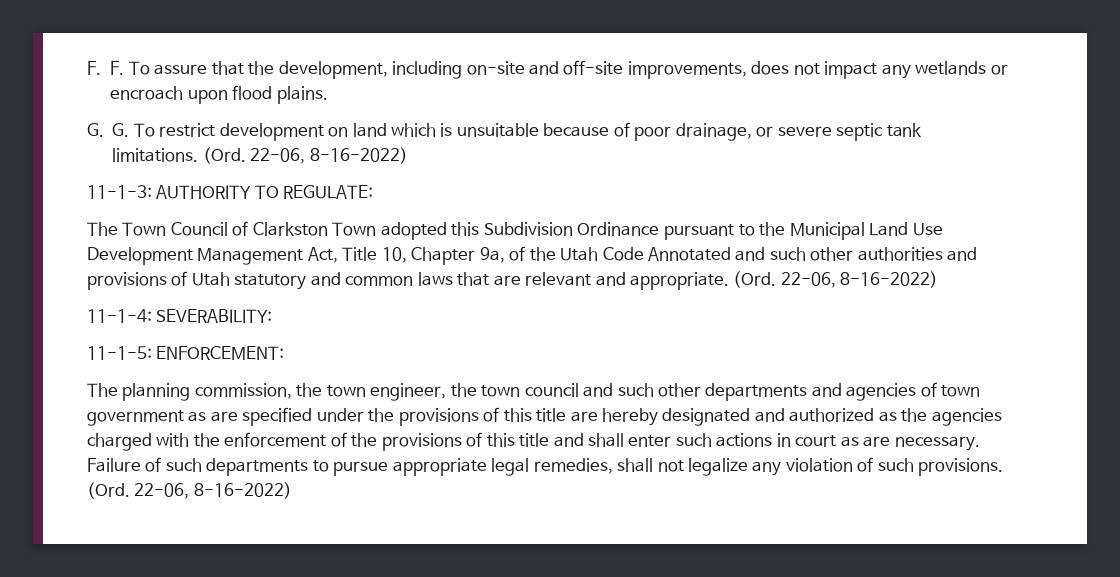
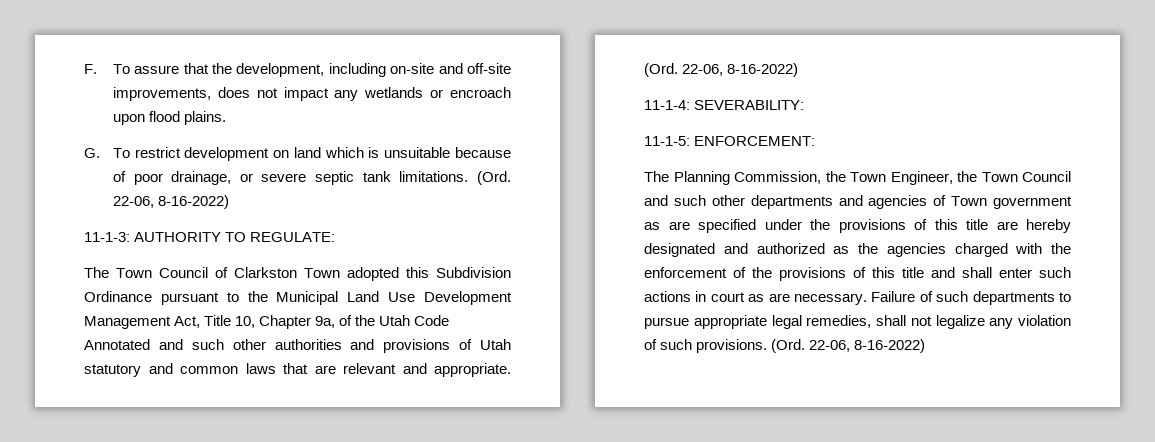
[87,61,125,75] F. F. -> [84,64,97,74] F.
[112,123,130,137] G. -> (100, 153) none
[122,383,579,401] planning commission, the town engineer, the town council -> [673,171,1071,185] Planning Commission, the Town Engineer, the Town Council
[941,385,981,397] town -> [951,196,988,206] Town

